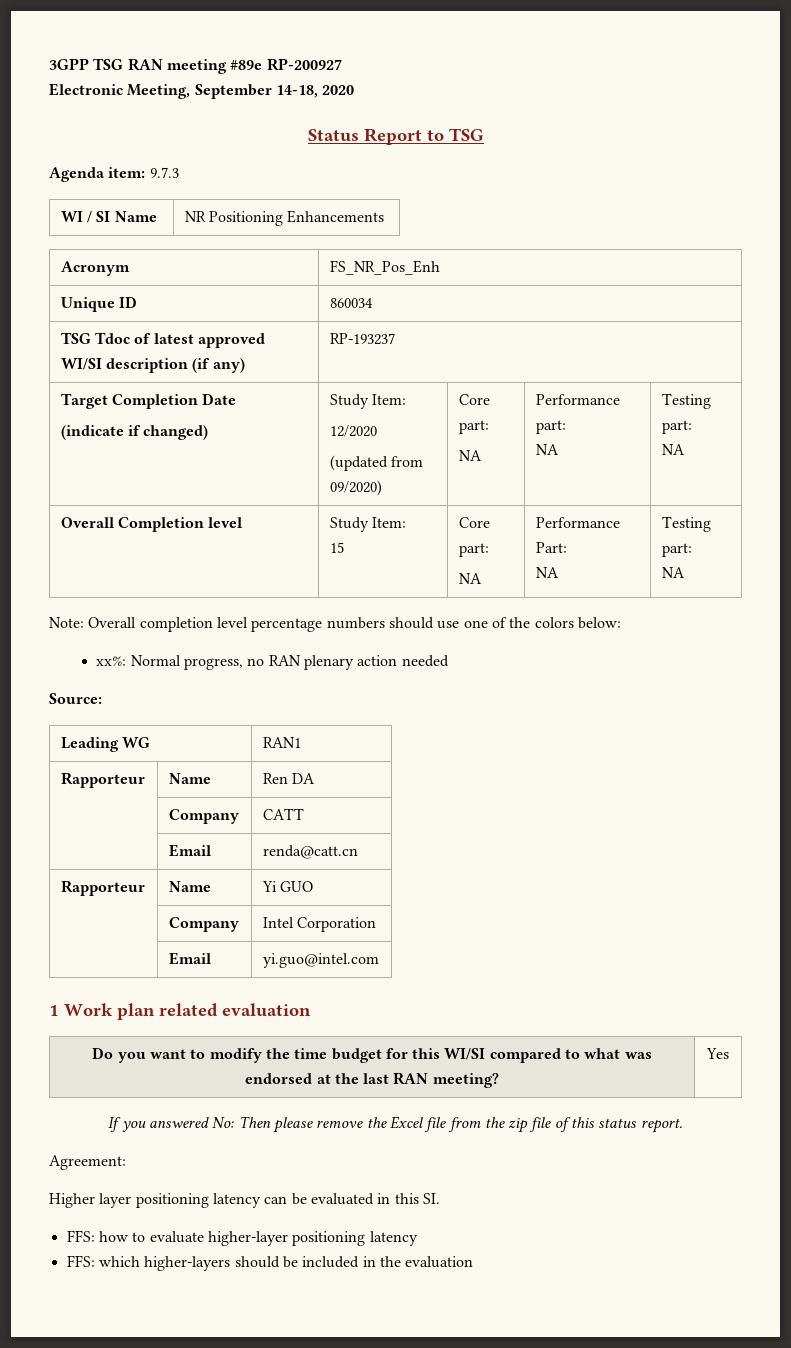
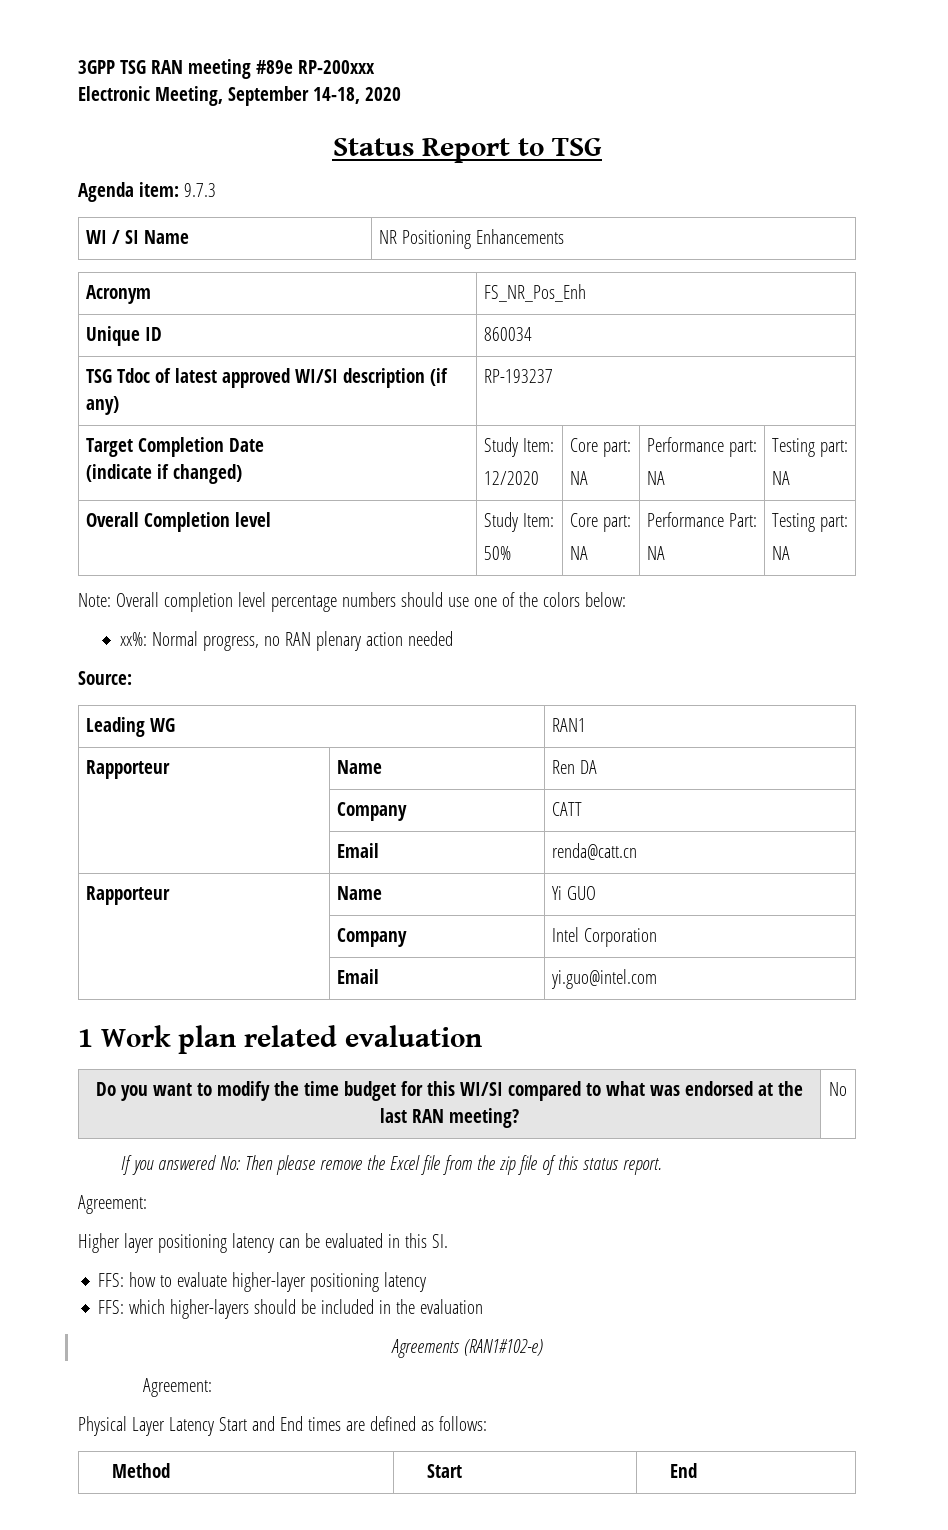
[266,58,342,71] RP-200927 -> [297,60,375,74] RP-200xxx
[329,455,423,471] [329,480,382,496] // (updated from 09/2020) -> (539, 478) none
[329,542,344,553] 15 -> [483,546,511,560] 50%
[706,1048,729,1059] Yes -> [829,1082,847,1096] No
(474, 1262) none -> [390,1339,543,1358] [143,1378,213,1397] [78,1416,487,1436] [111,1463,170,1478] [426,1464,462,1478] [669,1463,697,1478] // Agreements (RAN1#102-e) // Agreement: // Physical Layer Latency Start and End times are defined as follows: // Method | Start | End

